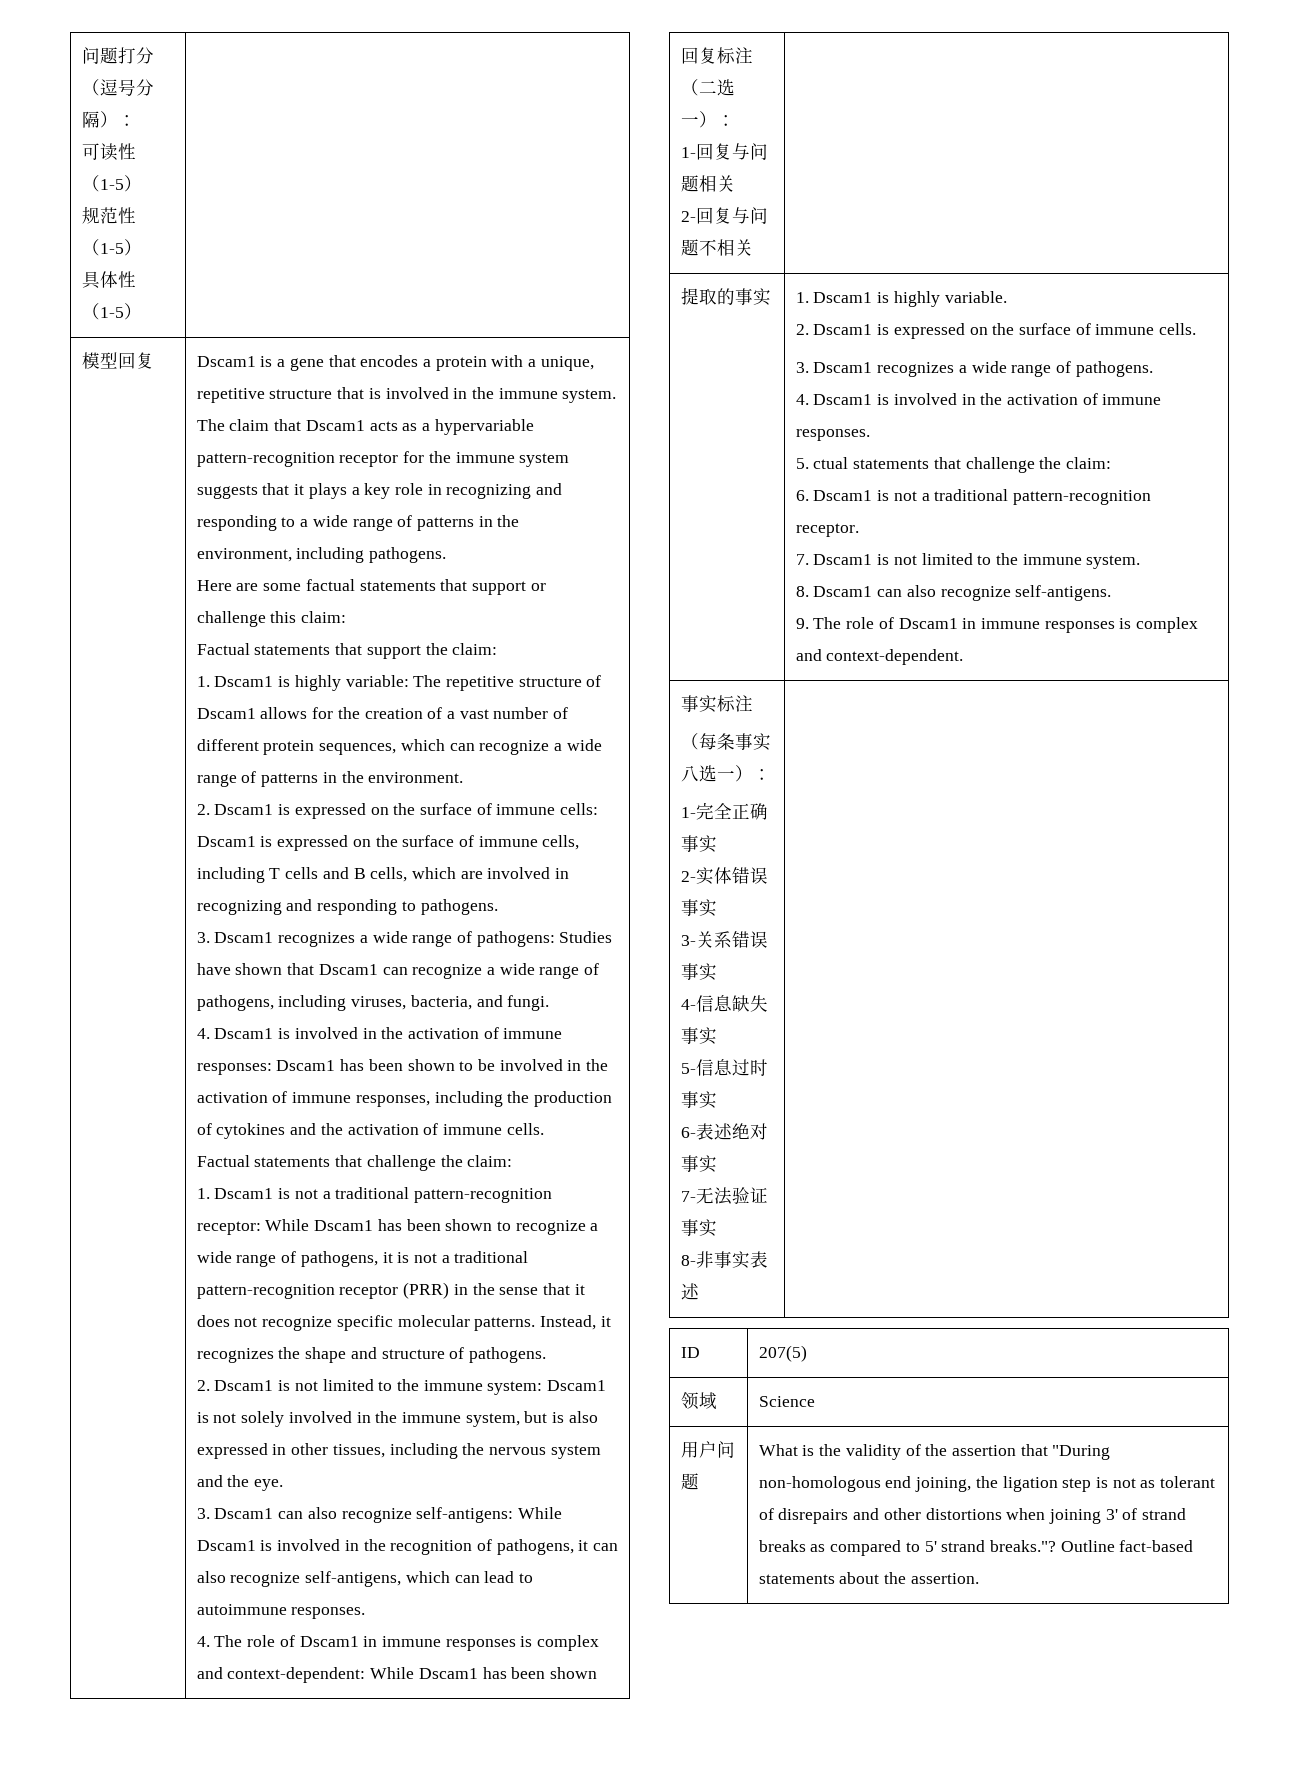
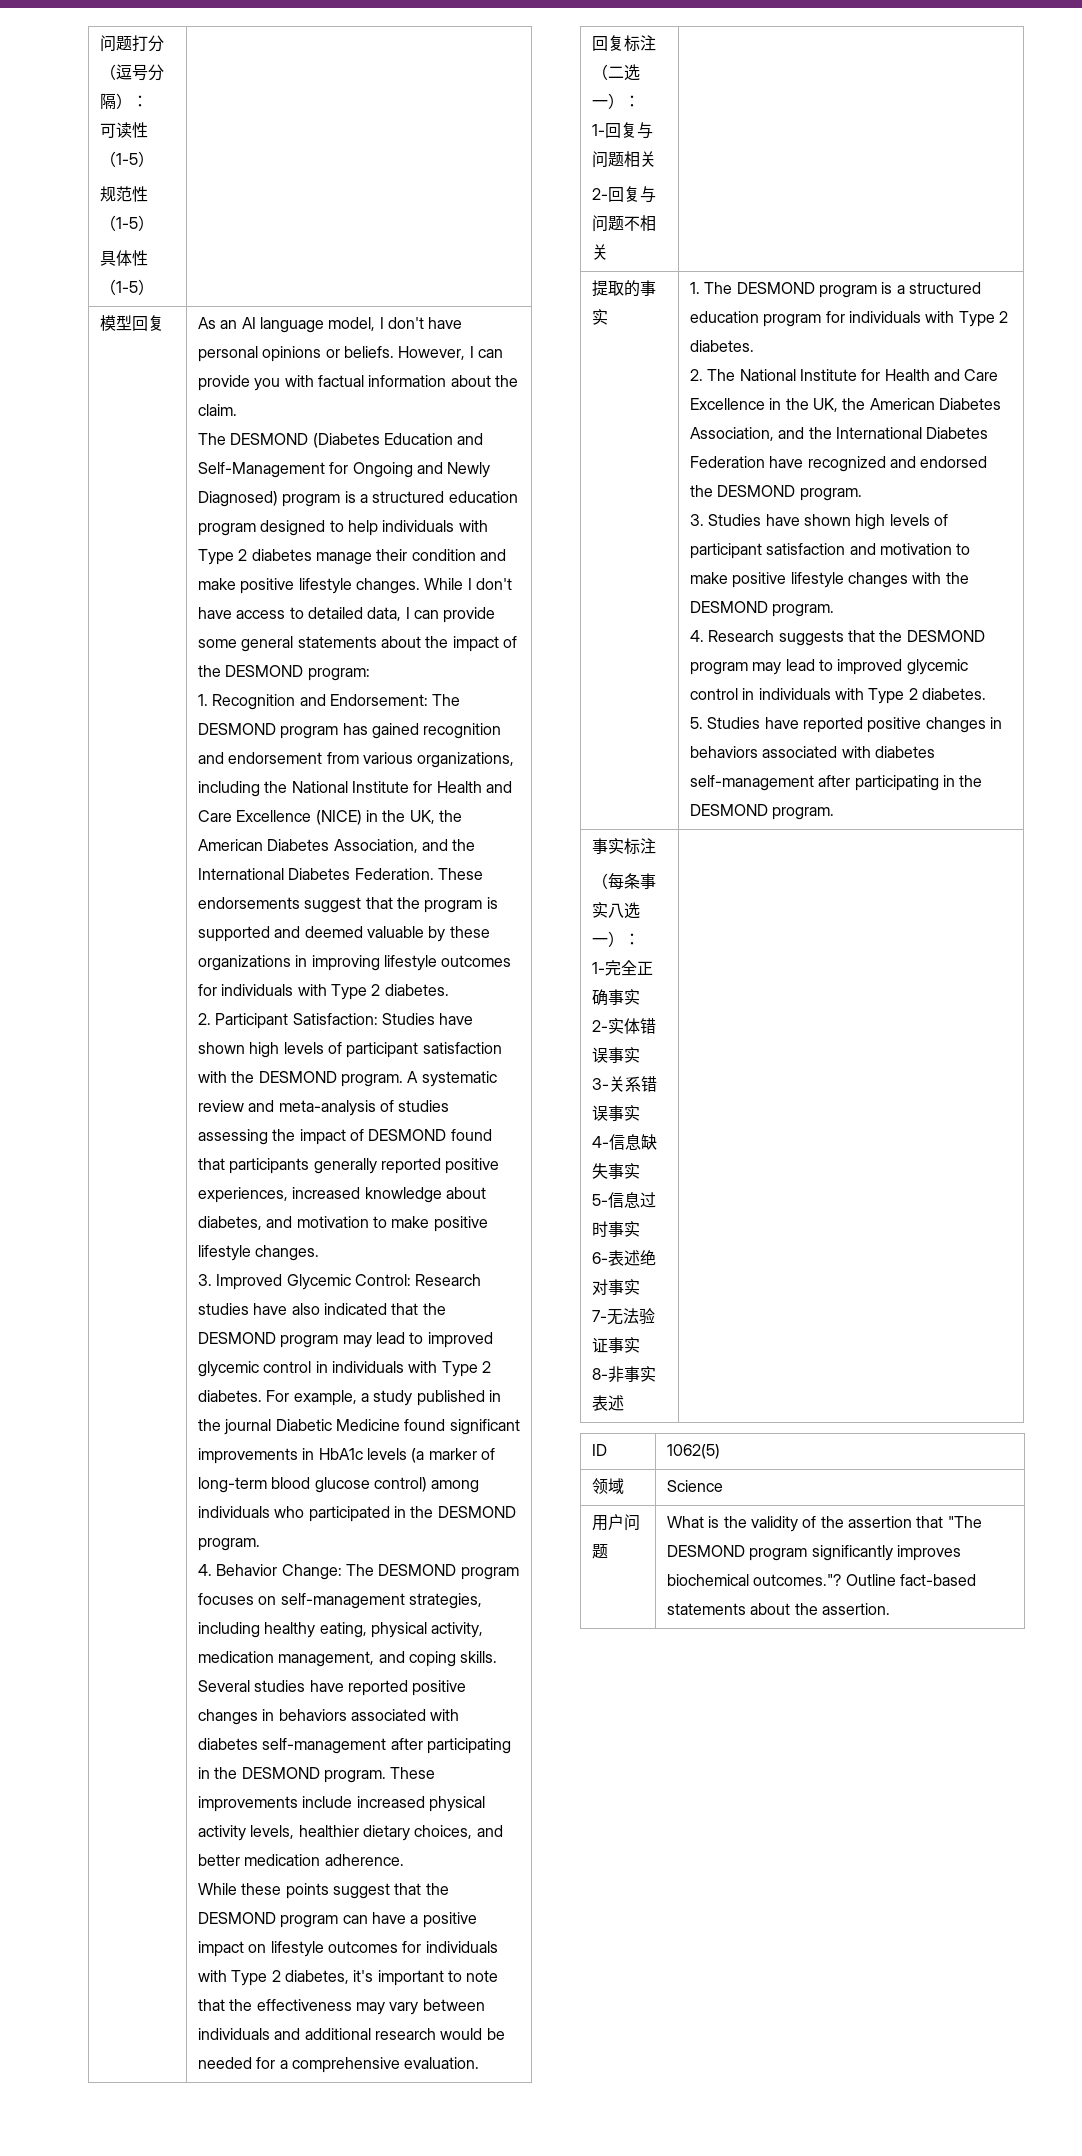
[196,355,594,371] [196,387,617,403] [196,419,534,435] [196,451,570,467] [196,483,563,499] [196,515,520,531] [196,547,447,563] [196,579,546,595] [196,611,347,627] [196,643,498,659] [196,675,602,691] [196,707,569,719] [196,739,602,755] [196,771,464,787] [196,803,599,819] [196,835,580,851] [196,867,570,883] [196,899,498,915] [196,931,613,947] [196,963,600,979] [196,995,550,1011] [196,1027,563,1039] [196,1059,609,1075] [196,1091,613,1107] [196,1123,544,1139] [196,1155,513,1171] [196,1187,553,1203] [196,1219,599,1235] [196,1251,529,1267] [196,1282,585,1299] [196,1315,611,1331] [196,1347,547,1363] [196,1379,607,1395] [196,1411,598,1427] [196,1443,601,1459] [196,1475,284,1491] [196,1507,563,1523] [196,1539,619,1555] [196,1571,534,1587] [196,1604,366,1619] [196,1635,600,1651] [196,1667,598,1683] Dscam1 is a gene that encodes a protein with a unique, repetitive structure that is involved in the immune system. The claim that Dscam1 acts as a hypervariable pattern-recognition receptor for the immune system suggests that it plays a key role in recognizing and responding to a wide range of patterns in the environment, including pathogens. // Here are some factual statements that support or challenge this claim: // Factual statements that support the claim: // 1. Dscam1 is highly variable: The repetitive structure of Dscam1 allows for the creation of a vast number of different protein sequences, which can recognize a wide range of patterns in the environment. // 2. Dscam1 is expressed on the surface of immune cells: Dscam1 is expressed on the surface of immune cells, including T cells and B cells, which are involved in recognizing and responding to pathogens. // 3. Dscam1 recognizes a wide range of pathogens: Studies have shown that Dscam1 can recognize a wide range of pathogens, including viruses, bacteria, and fungi. // 4. Dscam1 is involved in the activation of immune responses: Dscam1 has been shown to be involved in the activation of immune responses, including the production of cytokines and the activation of immune cells. // Factual statements that challenge the claim: // 1. Dscam1 is not a traditional pattern-recognition receptor: While Dscam1 has been shown to recognize a wide range of pathogens, it is not a traditional pattern-recognition receptor (PRR) in the sense that it does not recognize specific molecular patterns. Instead, it recognizes the shape and structure of pathogens. // 2. Dscam1 is not limited to the immune system: Dscam1 is not solely involved in the immune system, but is also expressed in other tissues, including the nervous system and the eye. // 3. Dscam1 can also recognize self-antigens: While Dscam1 is involved in the recognition of pathogens, it can also recognize self-antigens, which can lead to autoimmune responses. // 4. The role of Dscam1 in immune responses is complex and context-dependent: While Dscam1 has been shown -> [198,317,463,333] [198,346,503,362] [198,375,518,391] [198,404,238,416] [198,433,484,448] [198,462,491,478] [198,491,518,507] [198,520,488,536] [198,549,506,565] [198,578,512,594] [198,607,496,623] [198,636,517,652] [198,665,370,681] [198,694,461,710] [198,723,502,739] [198,752,515,768] [198,781,512,797] [198,810,462,825] [198,839,476,853] [198,868,483,880] [198,897,498,913] [198,926,490,942] [198,955,512,971] [198,984,449,1000] [198,1013,474,1029] [198,1042,502,1058] [198,1071,497,1087] [198,1100,450,1116] [198,1129,492,1145] [198,1158,500,1174] [198,1187,486,1203] [198,1216,488,1232] [198,1245,320,1261] [198,1274,482,1290] [198,1303,446,1315] [198,1332,493,1348] [198,1361,491,1377] [198,1390,501,1406] [198,1419,520,1435] [198,1448,495,1464] [198,1477,480,1493] [198,1506,516,1522] [198,1538,261,1551] [198,1564,519,1580] [198,1593,482,1609] [198,1622,484,1638] [198,1651,498,1667] [198,1680,467,1696] [198,1709,460,1725] [198,1738,511,1754] [198,1767,436,1783] [198,1796,485,1812] [198,1825,503,1841] [198,1854,404,1866] [198,1883,449,1899] [198,1912,477,1928] [198,1941,498,1957] [198,1970,499,1986] [198,1999,485,2015] [198,2028,505,2040] [198,2057,480,2073] As an AI language model, I don't have personal opinions or beliefs. However, I can provide you with factual information about the claim. // The DESMOND (Diabetes Education and Self-Management for Ongoing and Newly Diagnosed) program is a structured education program designed to help individuals with Type 2 diabetes manage their condition and make positive lifestyle changes. While I don't have access to detailed data, I can provide some general statements about the impact of the DESMOND program: // 1. Recognition and Endorsement: The DESMOND program has gained recognition and endorsement from various organizations, including the National Institute for Health and Care Excellence (NICE) in the UK, the American Diabetes Association, and the International Diabetes Federation. These endorsements suggest that the program is supported and deemed valuable by these organizations in improving lifestyle outcomes for individuals with Type 2 diabetes. // 2. Participant Satisfaction: Studies have shown high levels of participant satisfaction with the DESMOND program. A systematic review and meta-analysis of studies assessing the impact of DESMOND found that participants generally reported positive experiences, increased knowledge about diabetes, and motivation to make positive lifestyle changes. // 3. Improved Glycemic Control: Research studies have also indicated that the DESMOND program may lead to improved glycemic control in individuals with Type 2 diabetes. For example, a study published in the journal Diabetic Medicine found significant improvements in HbA1c levels (a marker of long-term blood glucose control) among individuals who participated in the DESMOND program. // 4. Behavior Change: The DESMOND program focuses on self-management strategies, including healthy eating, physical activity, medication management, and coping skills. Several studies have reported positive changes in behaviors associated with diabetes self-management after participating in the DESMOND program. These improvements include increased physical activity levels, healthier dietary choices, and better medication adherence. // While these points suggest that the DESMOND program can have a positive impact on lifestyle outcomes for individuals with Type 2 diabetes, it's important to note that the effectiveness may vary between individuals and additional research would be needed for a comprehensive evaluation.
[813,291,1007,307] [795,323,1197,339] [795,361,1153,377] [795,393,1162,405] [795,429,870,441] [795,457,1112,473] [795,489,1152,505] [795,523,859,537] [795,553,1141,569] [795,585,1112,601] [795,617,1199,633] [795,649,964,665] Dscam1 is highly variable. // 2. Dscam1 is expressed on the surface of immune cells. // 3. Dscam1 recognizes a wide range of pathogens. // 4. Dscam1 is involved in the activation of immune responses. // 5. ctual statements that challenge the claim: // 6. Dscam1 is not a traditional pattern-recognition receptor. // 7. Dscam1 is not limited to the immune system. // 8. Dscam1 can also recognize self-antigens. // 9. The role of Dscam1 in immune responses is complex and context-dependent. -> [704,282,981,298] [690,311,1008,327] [690,340,755,352] [690,369,999,381] [690,398,1001,412] [690,427,989,441] [690,456,988,472] [690,485,862,501] [690,514,948,530] [690,543,971,559] [690,572,969,588] [690,601,835,617] [690,630,985,646] [690,659,968,675] [690,688,986,704] [690,717,1002,733] [690,746,935,758] [690,775,983,791] [690,804,835,820] The DESMOND program is a structured education program for individuals with Type 2 diabetes. // 2. The National Institute for Health and Care Excellence in the UK, the American Diabetes Association, and the International Diabetes Federation have recognized and endorsed the DESMOND program. // 3. Studies have shown high levels of participant satisfaction and motivation to make positive lifestyle changes with the DESMOND program. // 4. Research suggests that the DESMOND program may lead to improved glycemic control in individuals with Type 2 diabetes. // 5. Studies have reported positive changes in behaviors associated with diabetes self-management after participating in the DESMOND program.
[758,1345,807,1362] 207(5) -> [667,1444,721,1459] 1062(5)
[1052,1445,1111,1460] [758,1476,1216,1492] [758,1508,1187,1524] [758,1540,1057,1556] "During non-homologous end joining, the ligation step is not as tolerant of disrepairs and other distortions when joining 3' of strand breaks as compared to 5' strand breaks."? -> [947,1516,982,1528] [667,1545,961,1561] [667,1574,842,1586] "The DESMOND program significantly improves biochemical outcomes."?

